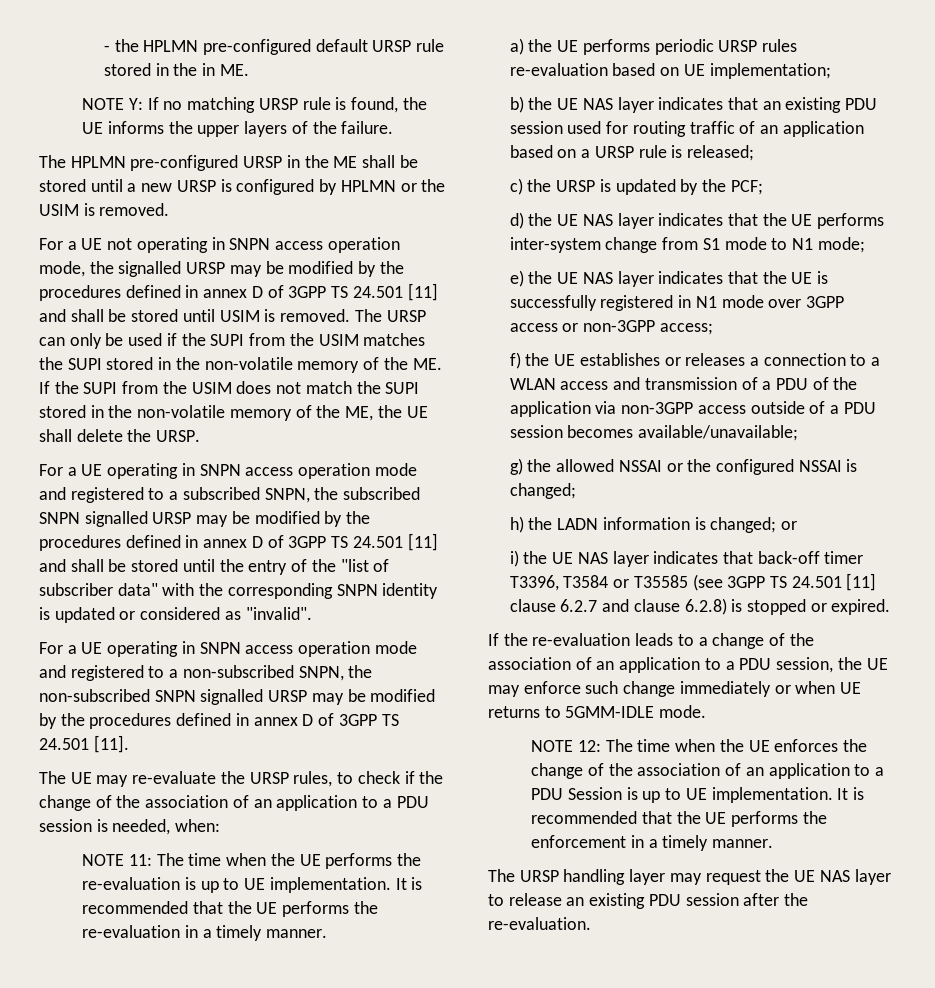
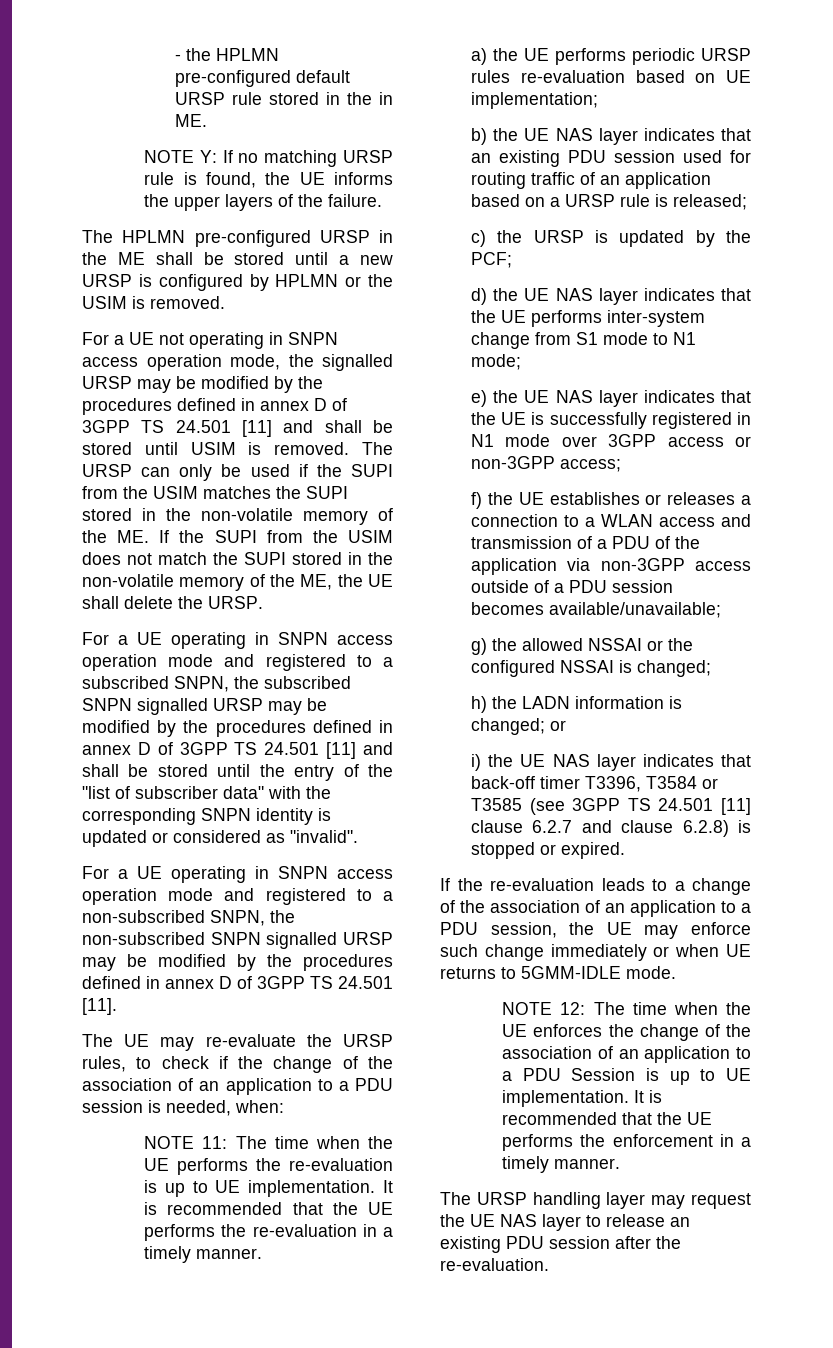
[633,575,688,588] T35585 -> [471,798,523,811] T3585

